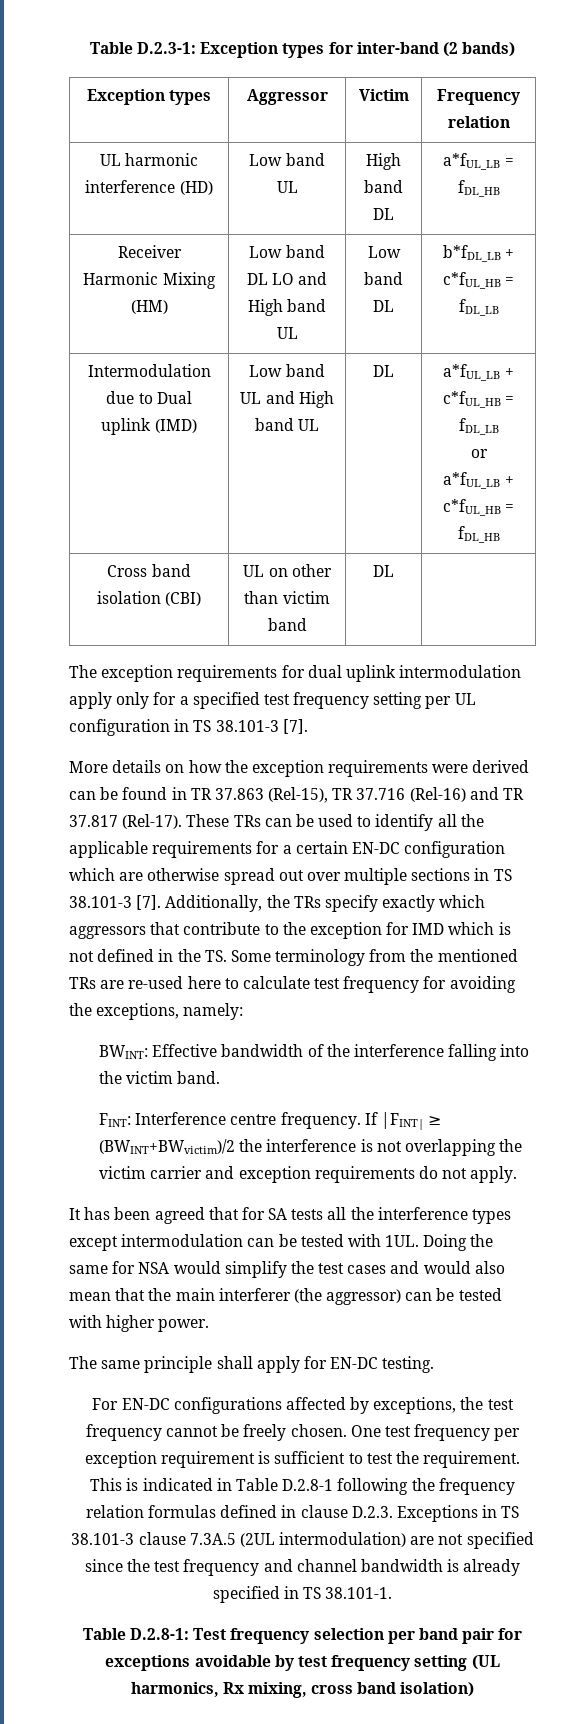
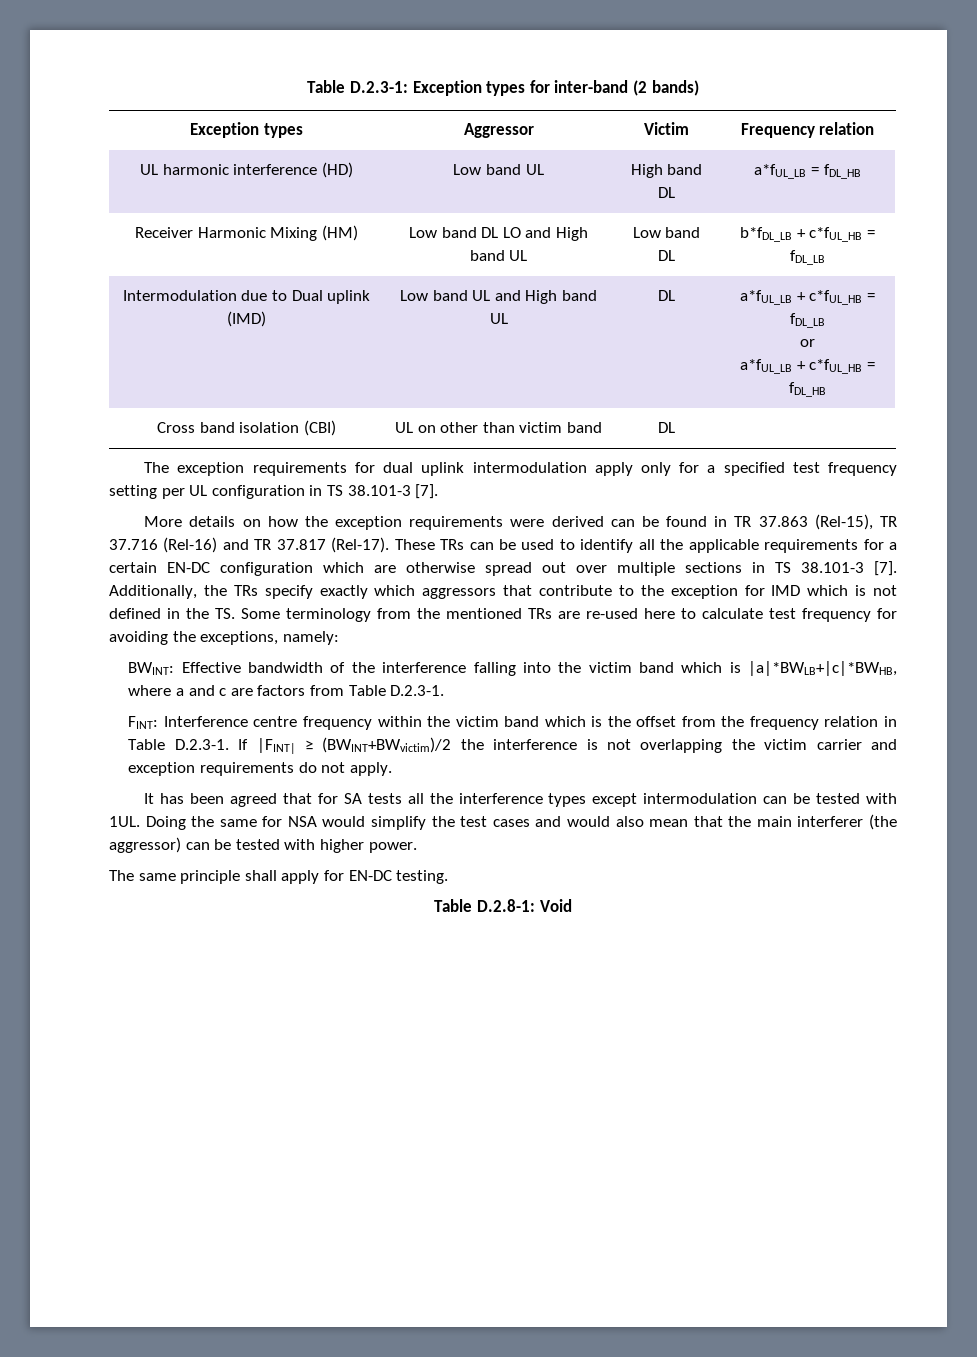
[177,1071,221,1084] [99,1112,361,1129] band. // FINT: Interference centre frequency. -> [638,661,898,676] [128,685,445,696] [128,716,898,730] [128,739,229,750] band which is |a|*BWLB+|c|*BWHB, where a and c are factors from Table D.2.3-1. // FINT: Interference centre frequency within the victim band which is the offset from the frequency relation in Table D.2.3-1.
[92,1397,514,1414] [85,1424,521,1441] [84,1451,521,1468] [90,1478,515,1495] [85,1505,520,1522] [71,1532,534,1549] [84,1559,521,1576] [212,1586,393,1603] [82,1628,523,1644] [105,1655,500,1671] [130,1682,475,1698] For EN-DC configurations affected by exceptions, the test frequency cannot be freely chosen. One test frequency per exception requirement is sufficient to test the requirement. This is indicated in Table D.2.8-1 following the frequency relation formulas defined in clause D.2.3. Exceptions in TS 38.101-3 clause 7.3A.5 (2UL intermodulation) are not specified since the test frequency and channel bandwidth is already specified in TS 38.101-1. // Table D.2.8-1: Test frequency selection per band pair for exceptions avoidable by test frequency setting (UL harmonics, Rx mixing, cross band isolation) -> [434,899,572,912] Table D.2.8-1: Void

